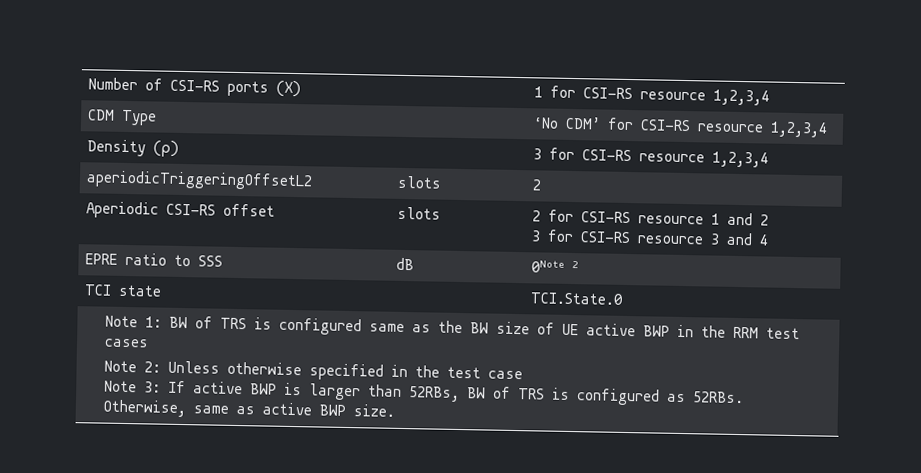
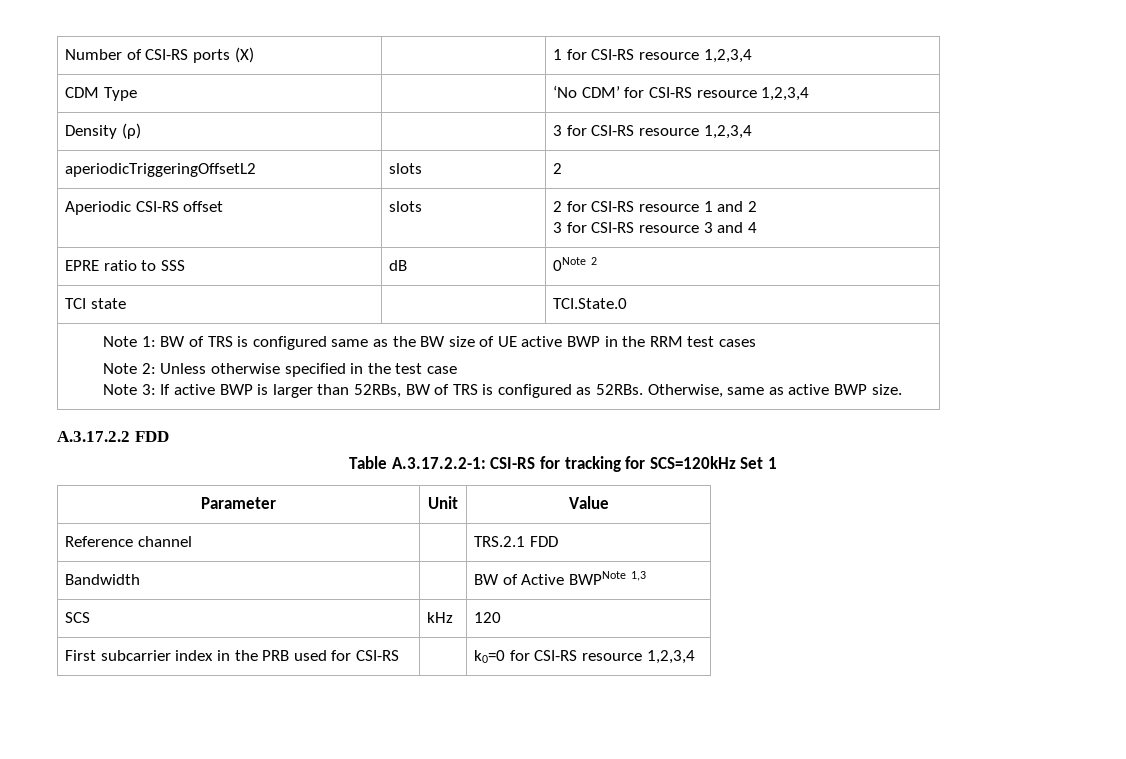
(396, 410) none -> [57,431,169,442] [349,456,777,472] [201,497,276,509] [428,496,458,509] [568,496,609,509] [65,536,192,547] [474,536,558,547] [65,574,141,585] [474,571,646,585] [65,612,91,623] [427,612,454,623] [474,612,502,623] [65,650,400,661] [474,650,695,664] // A.3.17.2.2 FDD // Table A.3.17.2.2-1: CSI-RS for tracking for SCS=120kHz Set 1 // Parameter | Unit | Value // Reference channel | | TRS.2.1 FDD // Bandwidth | | BW of Active BWPNote 1,3 // SCS | kHz | 120 // First subcarrier index in the PRB used for CSI-RS | | k0=0 for CSI-RS resource 1,2,3,4

